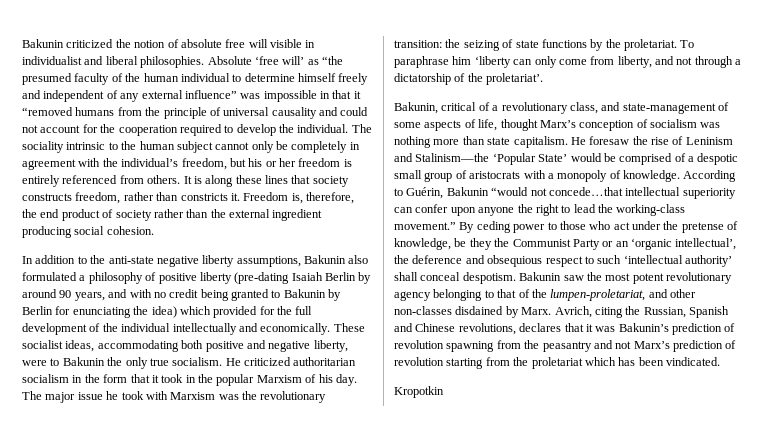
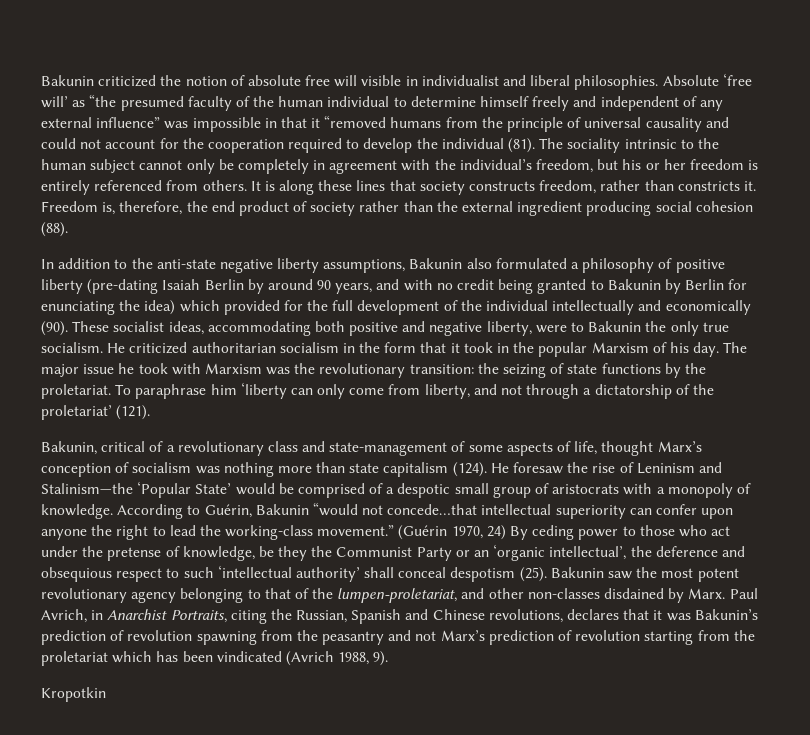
[297,124,349,133] individual. -> [441,138,536,153] individual (81).
[106,226,154,235] cohesion. -> [695,201,753,212] [41,222,68,237] cohesion (88).
[260,323,331,335] economically. -> [665,300,751,315] [41,321,68,336] economically (90).
[486,73,544,85] proletariat’. -> [41,405,151,420] proletariat’ (121).
[569,102,598,114] class, -> [267,441,298,452] class
[513,136,568,148] capitalism. -> [383,462,487,477] capitalism (124).
(456, 226) none -> [398,525,506,540] (Guérin 1970, 24)
[462,272,516,284] despotism. -> [450,567,547,582] despotism (25).
[554,306,592,318] Avrich, -> [729,588,758,599] [41,609,227,623] Paul Avrich, in Anarchist Portraits,
[666,357,720,366] vindicated. -> [216,651,389,666] vindicated (Avrich 1988, 9).

